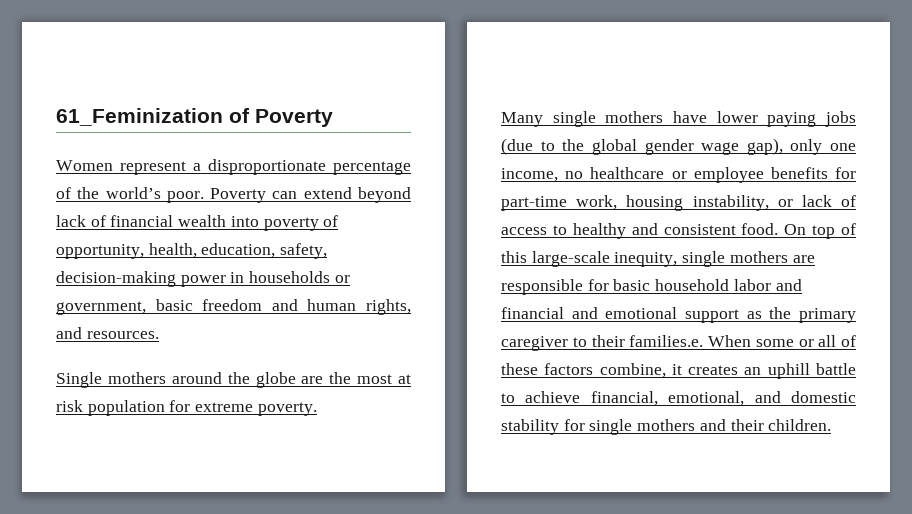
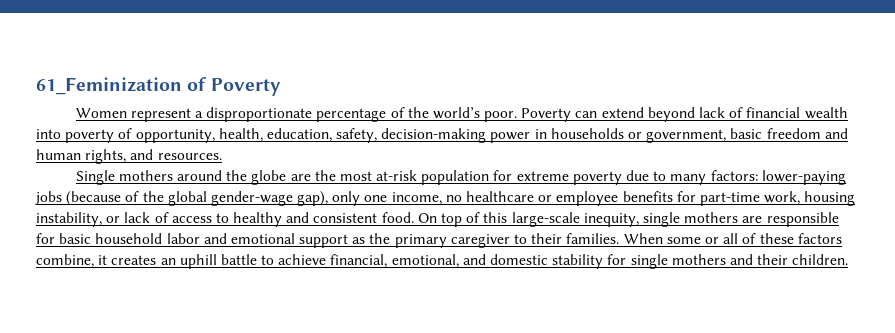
[398,374,411,384] [56,400,83,412] at risk -> [376,170,418,181] at-risk
[257,402,317,416] [501,111,856,127] [501,138,740,155] poverty. // Many single mothers have lower paying jobs (due to the global gender wage -> [572,170,846,185] [35,191,293,206] poverty due to many factors: lower-paying jobs (because of the global gender-wage
[501,307,598,319] financial and -> (227, 238) none
[629,335,704,347] families.e. -> [566,233,620,244] families.

